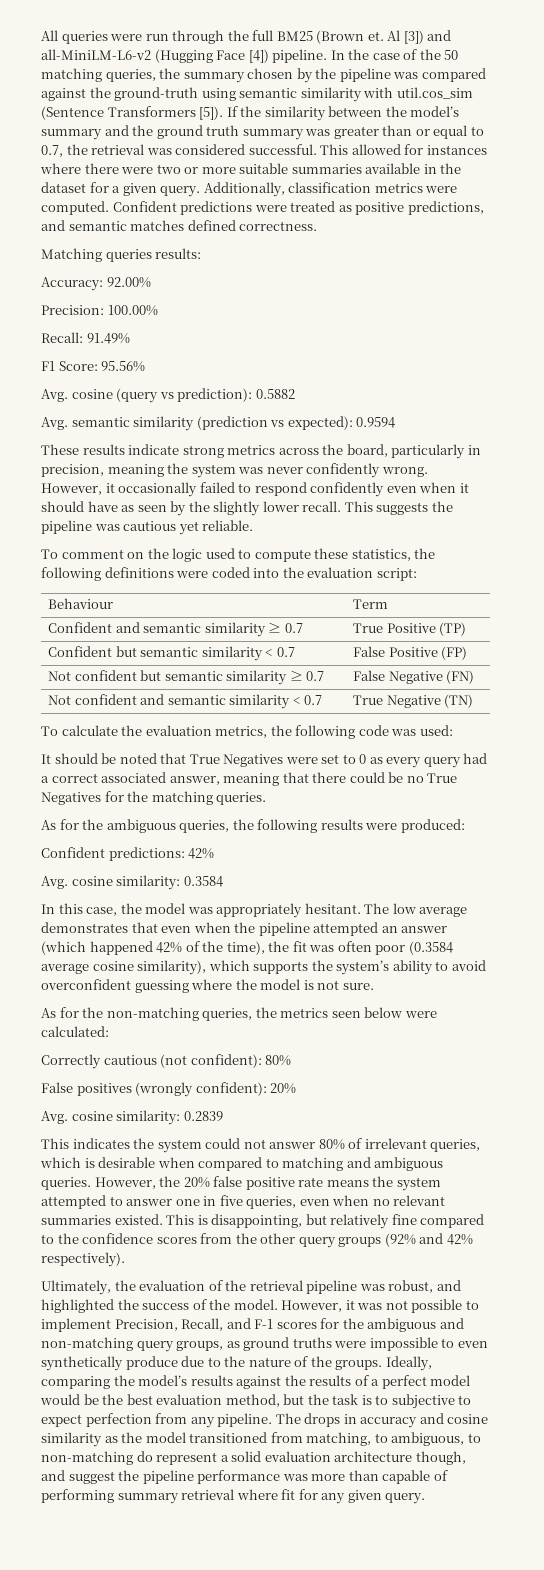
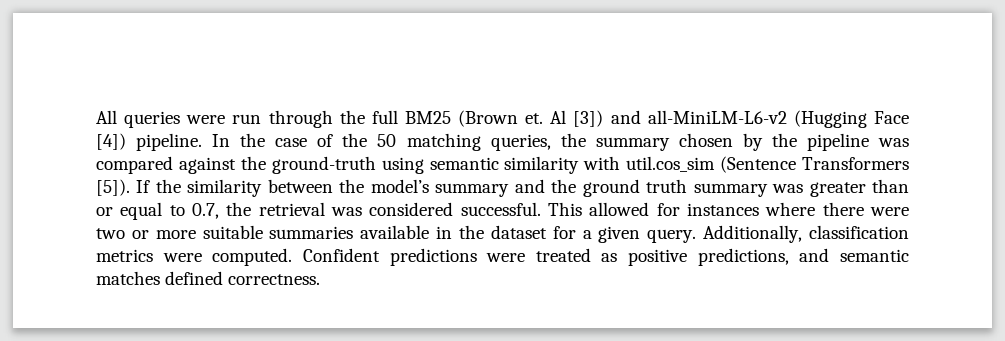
[41,248,202,262] [41,277,151,291] [41,305,158,316] [41,332,130,344] [41,361,146,372] [41,388,295,403] [41,416,396,431] [41,444,481,459] [41,463,428,478] [41,482,469,497] [41,501,453,516] [41,520,254,535] [41,548,436,562] [41,567,417,581] [48,598,114,609] [353,599,389,609] [48,622,303,637] [353,622,467,636] [48,646,295,661] [353,646,468,660] [48,670,325,685] [353,670,475,684] [48,694,323,709] [353,694,474,708] [41,725,453,739] [41,753,488,768] [41,772,458,786] [41,791,267,805] [41,819,465,833] [41,847,215,861] [41,875,223,890] [41,903,468,918] [41,922,448,936] [41,941,453,955] [41,960,486,975] [41,979,374,993] [41,1007,437,1021] [41,1026,109,1037] [41,1054,292,1069] [41,1082,297,1097] [41,1110,223,1125] [41,1138,481,1153] [40,1157,444,1171] [41,1176,441,1191] [41,1195,446,1209] [41,1214,485,1229] [41,1233,473,1248] [41,1252,125,1267] [41,1280,461,1295] [41,1299,479,1313] [41,1318,464,1332] [41,1337,488,1352] [41,1356,432,1371] [41,1375,471,1389] [40,1394,472,1409] [41,1413,489,1428] [41,1432,481,1447] [41,1451,466,1465] [41,1470,448,1484] [41,1489,426,1504] // Matching queries results: // Accuracy: 92.00% // Precision: 100.00% // Recall: 91.49% // F1 Score: 95.56% // Avg. cosine (query vs prediction): 0.5882 // Avg. semantic similarity (prediction vs expected): 0.9594 // These results indicate strong metrics across the board, particularly in precision, meaning the system was never confidently wrong. However, it occasionally failed to respond confidently even when it should have as seen by the slightly lower recall. This suggests the pipeline was cautious yet reliable. // To comment on the logic used to compute these statistics, the following definitions were coded into the evaluation script: // Behaviour | Term // Confident and semantic similarity ≥ 0.7 | True Positive (TP) // Confident but semantic similarity < 0.7 | False Positive (FP) // Not confident but semantic similarity ≥ 0.7 | False Negative (FN) // Not confident and semantic similarity < 0.7 | True Negative (TN) // To calculate the evaluation metrics, the following code was used: // It should be noted that True Negatives were set to 0 as every query had a correct associated answer, meaning that there could be no True Negatives for the matching queries. // As for the ambiguous queries, the following results were produced: // Confident predictions: 42% // Avg. cosine similarity: 0.3584 // In this case, the model was appropriately hesitant. The low average demonstrates that even when the pipeline attempted an answer (which happened 42% of the time), the fit was often poor (0.3584 average cosine similarity), which supports the system’s ability to avoid overconfident guessing where the model is not sure. // As for the non-matching queries, the metrics seen below were calculated: // Correctly cautious (not confident): 80% // False positives (wrongly confident): 20% // Avg. cosine similarity: 0.2839 // This indicates the system could not answer 80% of irrelevant queries, which is desirable when compared to matching and ambiguous queries. However, the 20% false positive rate means the system attempted to answer one in five queries, even when no relevant summaries existed. This is disappointing, but relatively fine compared to the confidence scores from the other query groups (92% and 42% respectively). // Ultimately, the evaluation of the retrieval pipeline was robust, and highlighted the success of the model. However, it was not possible to implement Precision, Recall, and F-1 scores for the ambiguous and non-matching query groups, as ground truths were impossible to even synthetically produce due to the nature of the groups. Ideally, comparing the model’s results against the results of a perfect model would be the best evaluation method, but the task is to subjective to expect perfection from any pipeline. The drops in accuracy and cosine similarity as the model transitioned from matching, to ambiguous, to non-matching do represent a solid evaluation architecture though, and suggest the pipeline performance was more than capable of performing summary retrieval where fit for any given query. -> (321, 279) none

